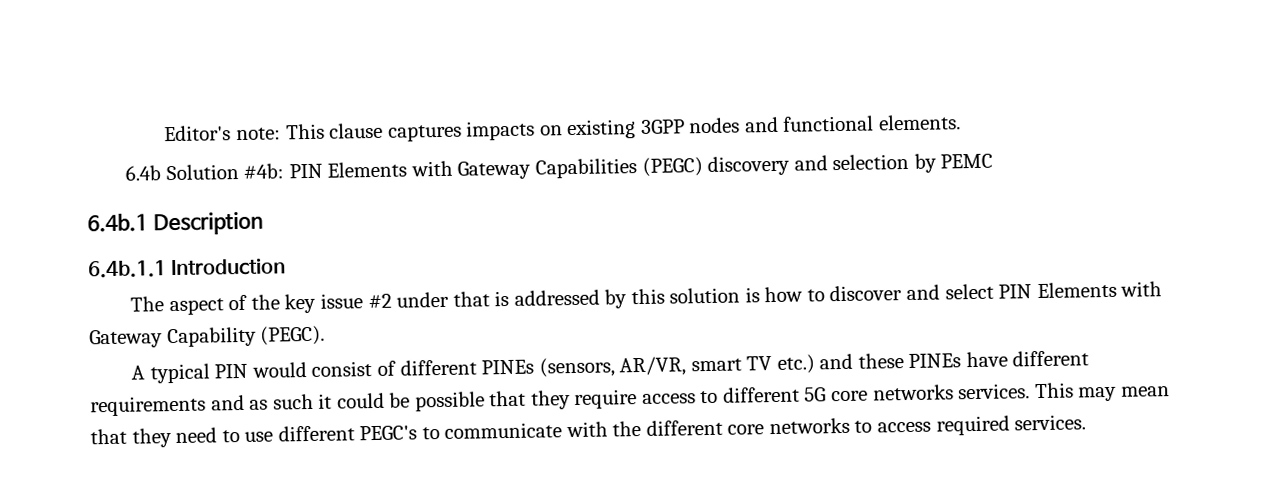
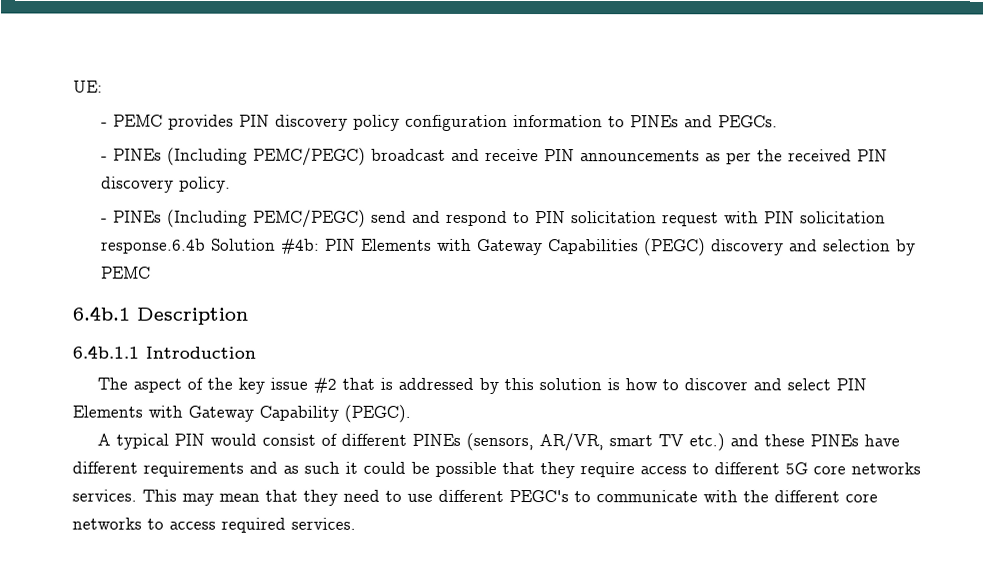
[164,114,961,142] [125,165,162,181] Editor's note: This clause captures impacts on existing 3GPP nodes and functional elements. // 6.4b -> [73,80,103,93] [101,114,779,132] [101,147,889,166] [101,176,232,193] [101,209,887,228] [101,238,207,254] UE: // - PEMC provides PIN discovery policy configuration information to PINEs and PEGCs. // - PINEs (Including PEMC/PEGC) broadcast and receive PIN announcements as per the received PIN discovery policy. // - PINEs (Including PEMC/PEGC) send and respond to PIN solicitation request with PIN solicitation response.6.4b
[396,291,450,308] under -> (338, 385) none

